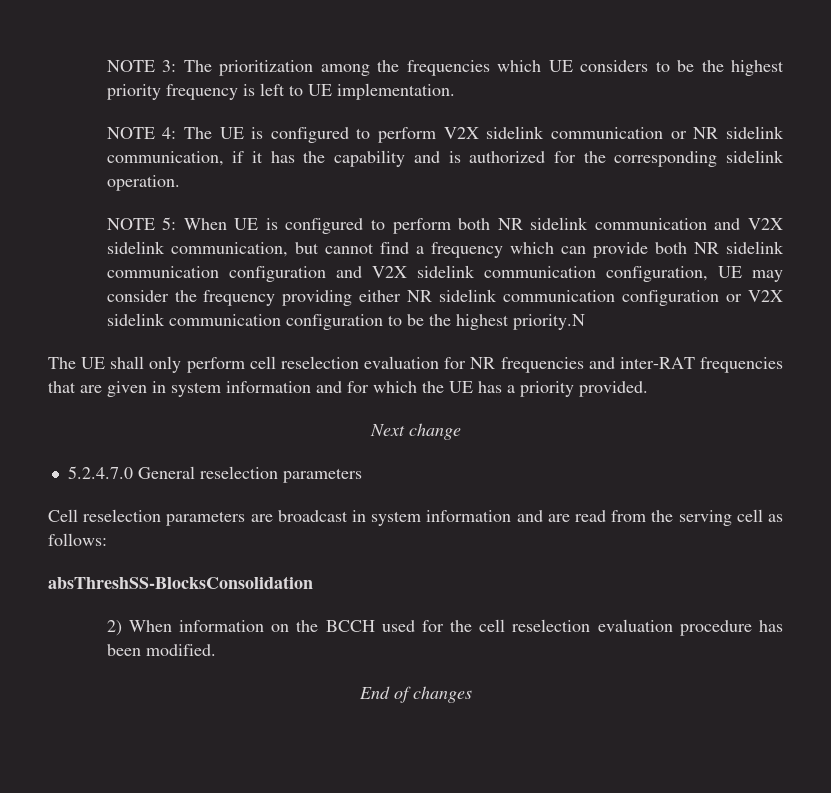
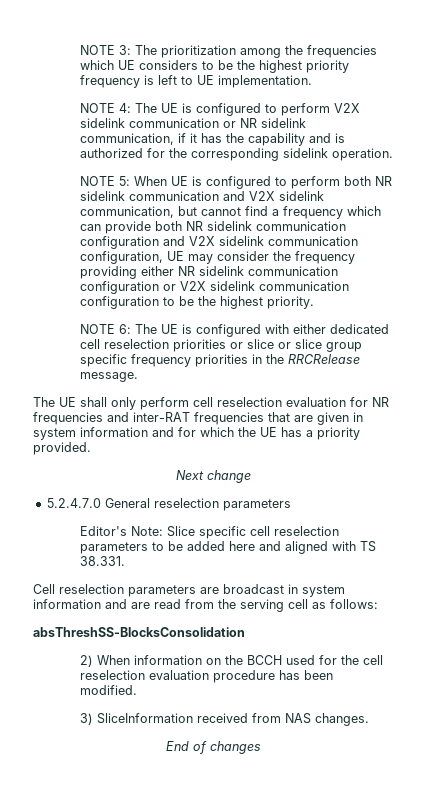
[512,314,585,330] priority.N -> [266,296,314,309] [79,324,389,337] [79,339,362,352] [79,354,360,367] [79,372,138,382] priority. // NOTE 6: The UE is configured with either dedicated cell reselection priorities or slice or slice group specific frequency priorities in the RRCRelease message.
(362, 475) none -> [79,526,339,539] [79,541,376,554] [79,556,125,566] // Editor's Note: Slice specific cell reselection parameters to be added here and aligned with TS 38.331.
(216, 650) none -> [79,713,369,726] // 3) SliceInformation received from NAS changes.

